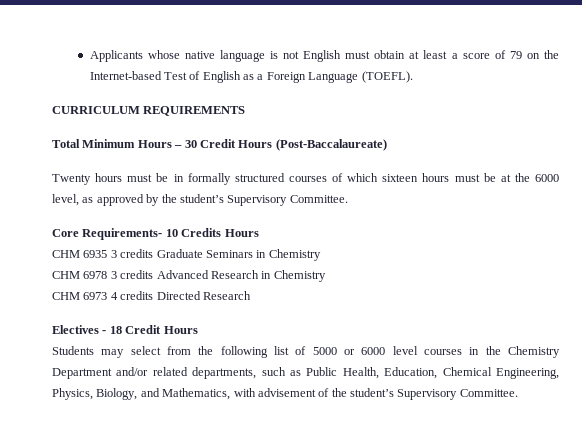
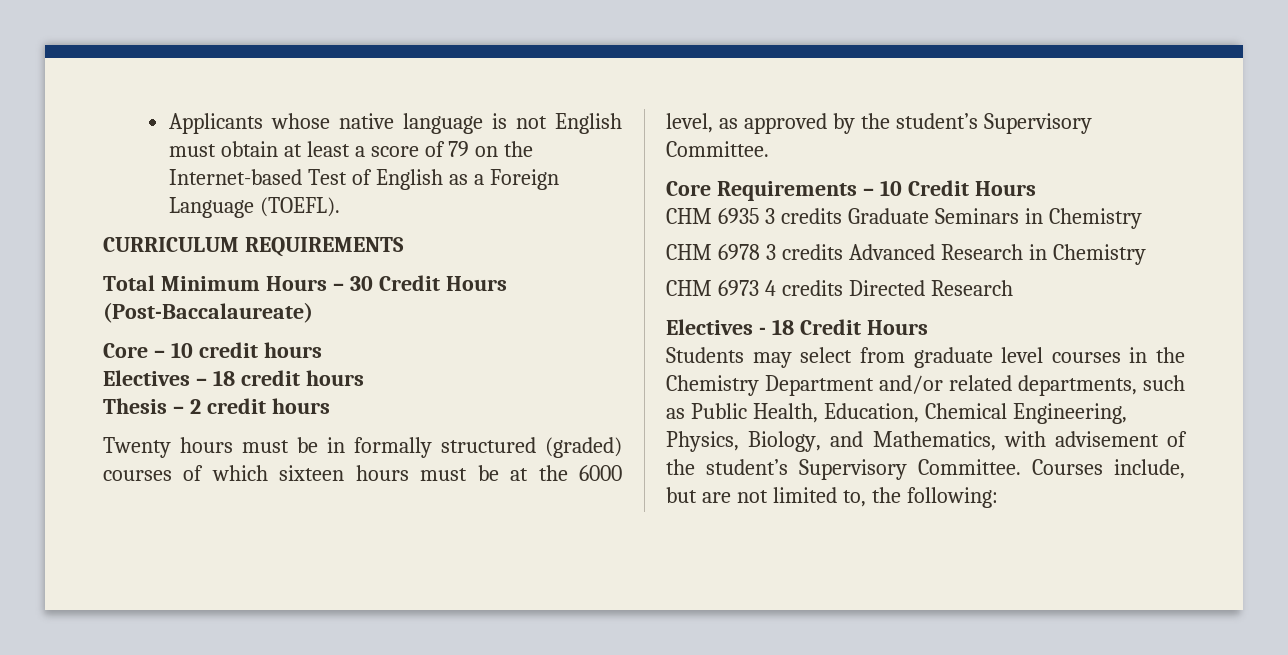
(387, 145) none -> [103,342,322,358] [103,370,364,386] [103,398,330,414] // Core – 10 credit hours // Electives – 18 credit hours // Thesis – 2 credit hours
(285, 177) none -> [545,437,622,458] (graded)
[82,228,222,240] Requirements- 10 Credits -> [716,180,969,201] Requirements – 10 Credit
[198,346,386,358] the following list of 5000 or 6000 -> [913,347,993,368] graduate
(518, 393) none -> [1032,459,1185,479] [666,487,998,508] Courses include, but are not limited to, the following:

